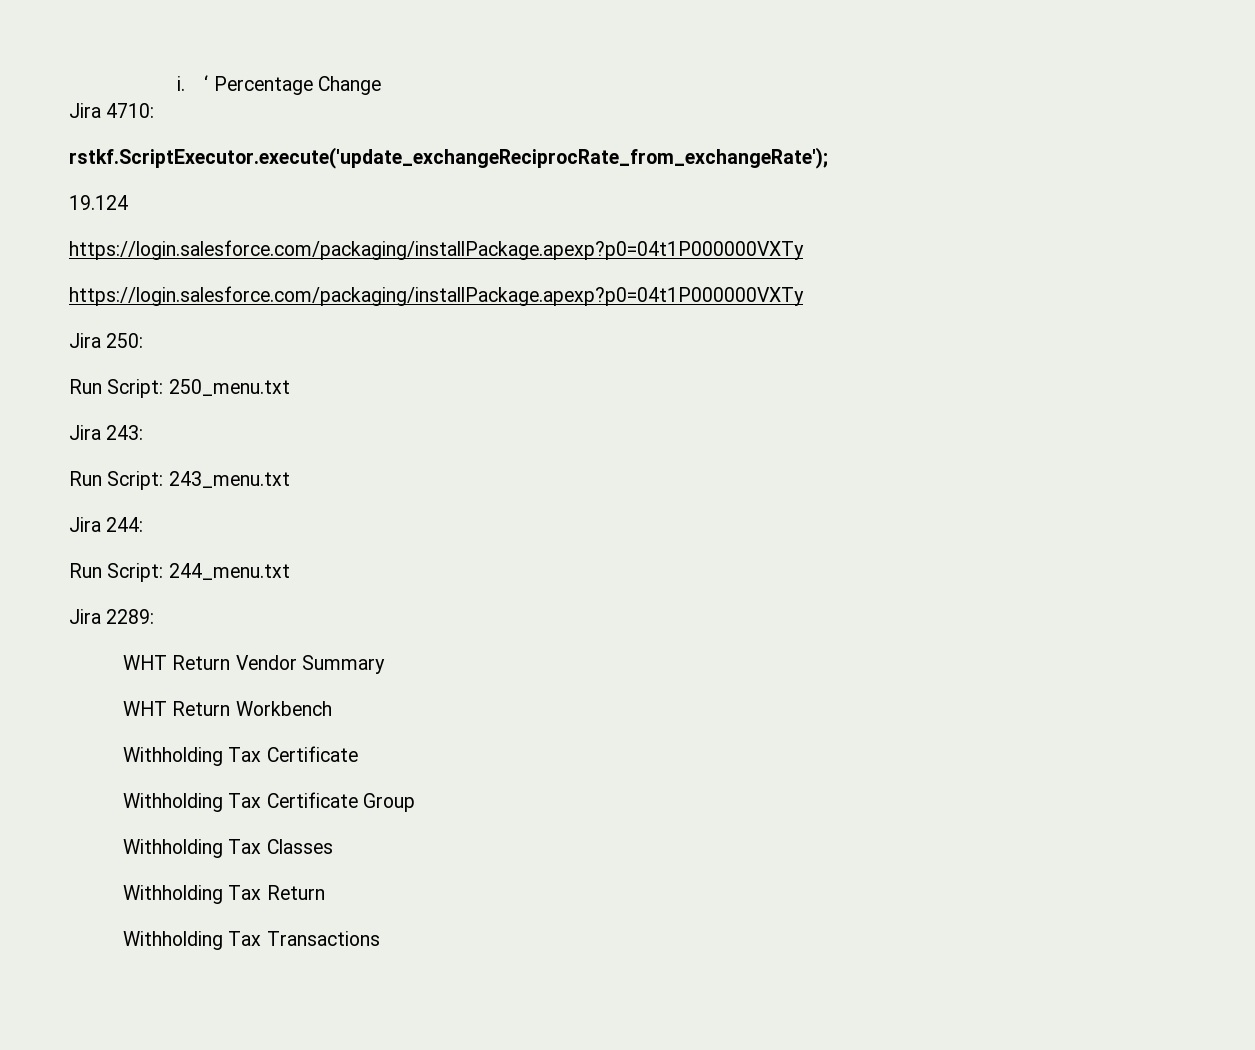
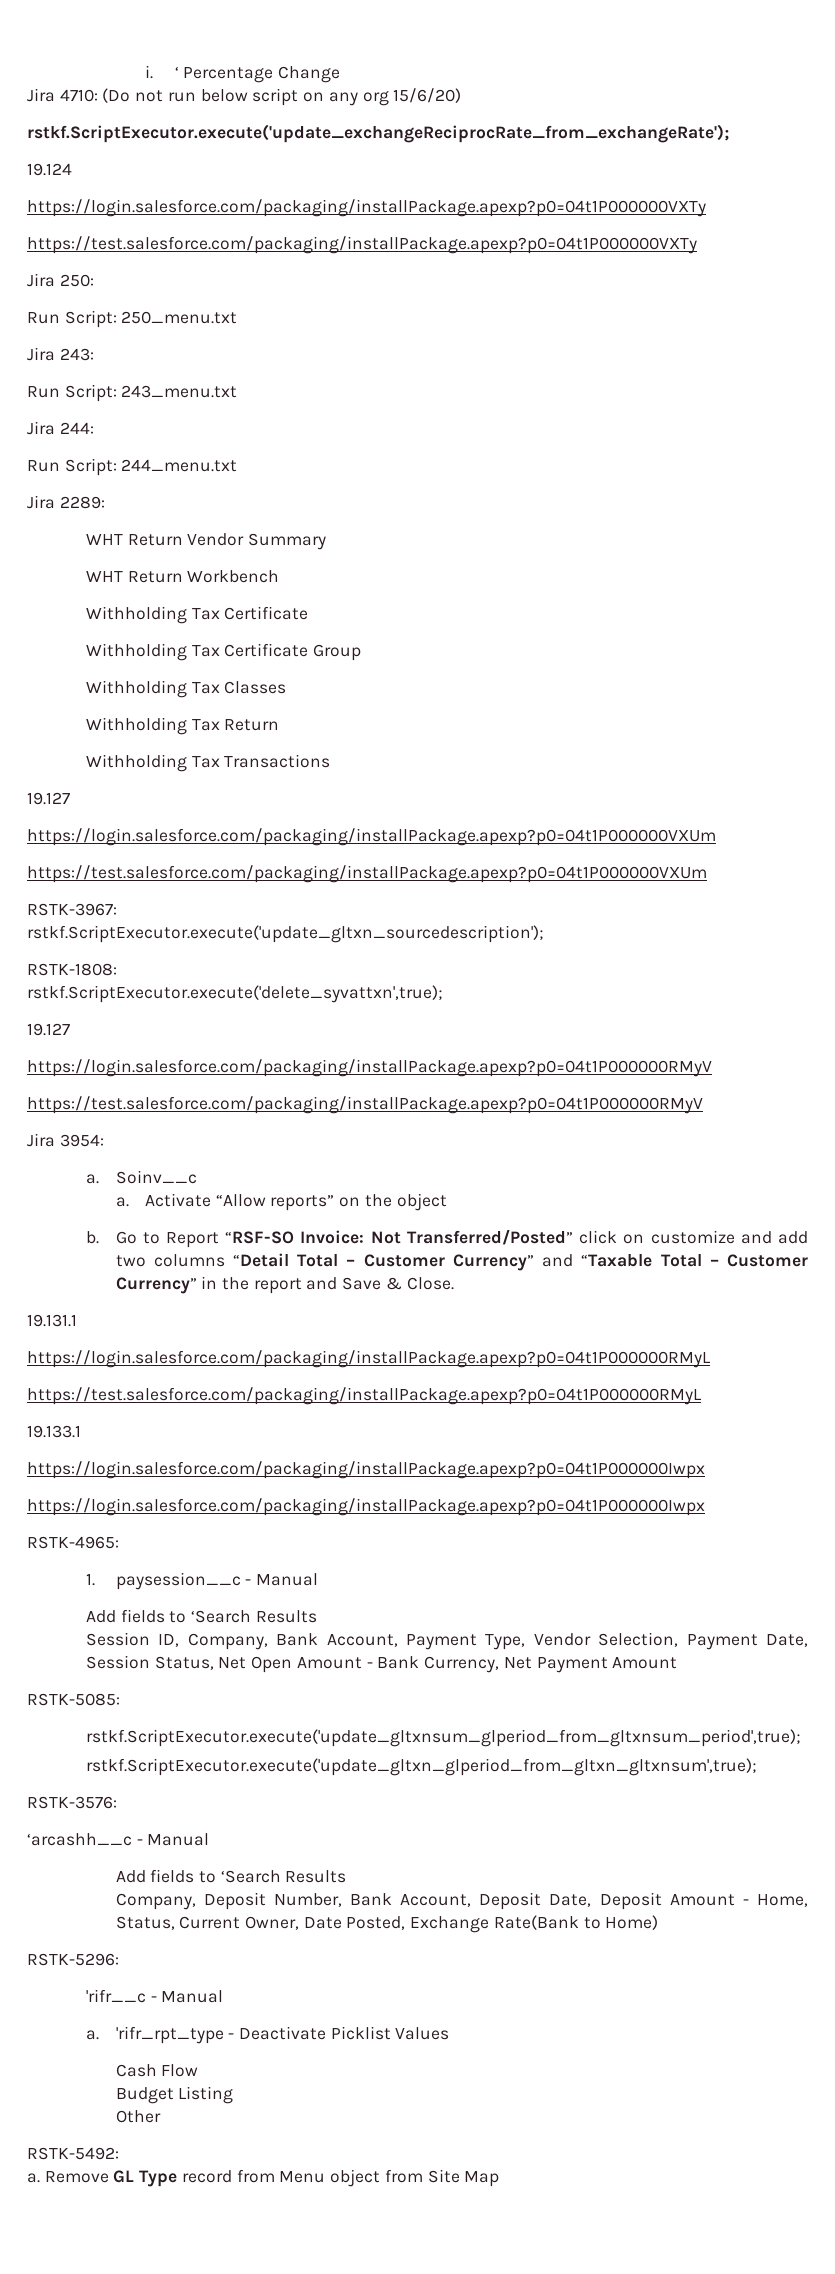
(155, 110) none -> [102,88,462,106] (Do not run below script on any org 15/6/20)
[69,286,804,306] https://login.salesforce.com/packaging/installPackage.apexp?p0=04t1P000000VXTy -> [27,236,697,254] https://test.salesforce.com/packaging/installPackage.apexp?p0=04t1P000000VXTy
(380, 938) none -> [27,792,70,805] [27,828,716,846] [27,865,707,883] [27,903,117,916] [27,925,544,943] [27,963,117,976] [27,985,443,1003] [27,1023,70,1036] [27,1059,712,1077] [27,1096,703,1114] [27,1133,104,1147] [86,1170,197,1184] [115,1193,447,1211] [86,1229,808,1248] [115,1253,808,1271] [115,1276,454,1294] [27,1314,77,1327] [27,1350,711,1368] [27,1387,702,1405] [27,1425,81,1438] [27,1461,705,1479] [27,1498,705,1516] [27,1536,119,1549] [86,1572,318,1590] [86,1609,317,1623] [86,1632,808,1650] [86,1655,678,1673] [27,1693,120,1706] [86,1729,802,1747] [86,1758,758,1776] [27,1796,117,1809] [27,1833,210,1846] [115,1869,347,1883] [115,1892,809,1910] [115,1915,659,1933] [27,1953,119,1966] [86,1989,224,2003] [86,2026,450,2044] [115,2064,199,2077] [115,2086,234,2104] [115,2110,161,2123] [27,2147,119,2160] [27,2169,500,2187] // 19.127 // https://login.salesforce.com/packaging/installPackage.apexp?p0=04t1P000000VXUm // https://test.salesforce.com/packaging/installPackage.apexp?p0=04t1P000000VXUm // RSTK-3967: // rstkf.ScriptExecutor.execute('update_gltxn_sourcedescription'); // RSTK-1808: // rstkf.ScriptExecutor.execute('delete_syvattxn',true); // 19.127 // https://login.salesforce.com/packaging/installPackage.apexp?p0=04t1P000000RMyV // https://test.salesforce.com/packaging/installPackage.apexp?p0=04t1P000000RMyV // Jira 3954: // a. Soinv__c // a. Activate “Allow reports” on the object // b. Go to Report “RSF-SO Invoice: Not Transferred/Posted” click on customize and add two columns “Detail Total – Customer Currency” and “Taxable Total – Customer Currency” in the report and Save & Close. // 19.131.1 // https://login.salesforce.com/packaging/installPackage.apexp?p0=04t1P000000RMyL // https://test.salesforce.com/packaging/installPackage.apexp?p0=04t1P000000RMyL // 19.133.1 // https://login.salesforce.com/packaging/installPackage.apexp?p0=04t1P000000Iwpx // https://login.salesforce.com/packaging/installPackage.apexp?p0=04t1P000000Iwpx // RSTK-4965: // 1. paysession__c - Manual // Add fields to ‘Search Results // Session ID, Company, Bank Account, Payment Type, Vendor Selection, Payment Date, Session Status, Net Open Amount - Bank Currency, Net Payment Amount // RSTK-5085: // rstkf.ScriptExecutor.execute('update_gltxnsum_glperiod_from_gltxnsum_period',true); // rstkf.ScriptExecutor.execute('update_gltxn_glperiod_from_gltxn_gltxnsum',true); // RSTK-3576: // ‘arcashh__c - Manual // Add fields to ‘Search Results // Company, Deposit Number, Bank Account, Deposit Date, Deposit Amount - Home, Status, Current Owner, Date Posted, Exchange Rate(Bank to Home) // RSTK-5296: // 'rifr__c - Manual // a. 'rifr_rpt_type - Deactivate Picklist Values // Cash Flow // Budget Listing // Other // RSTK-5492: // a. Remove GL Type record from Menu object from Site Map

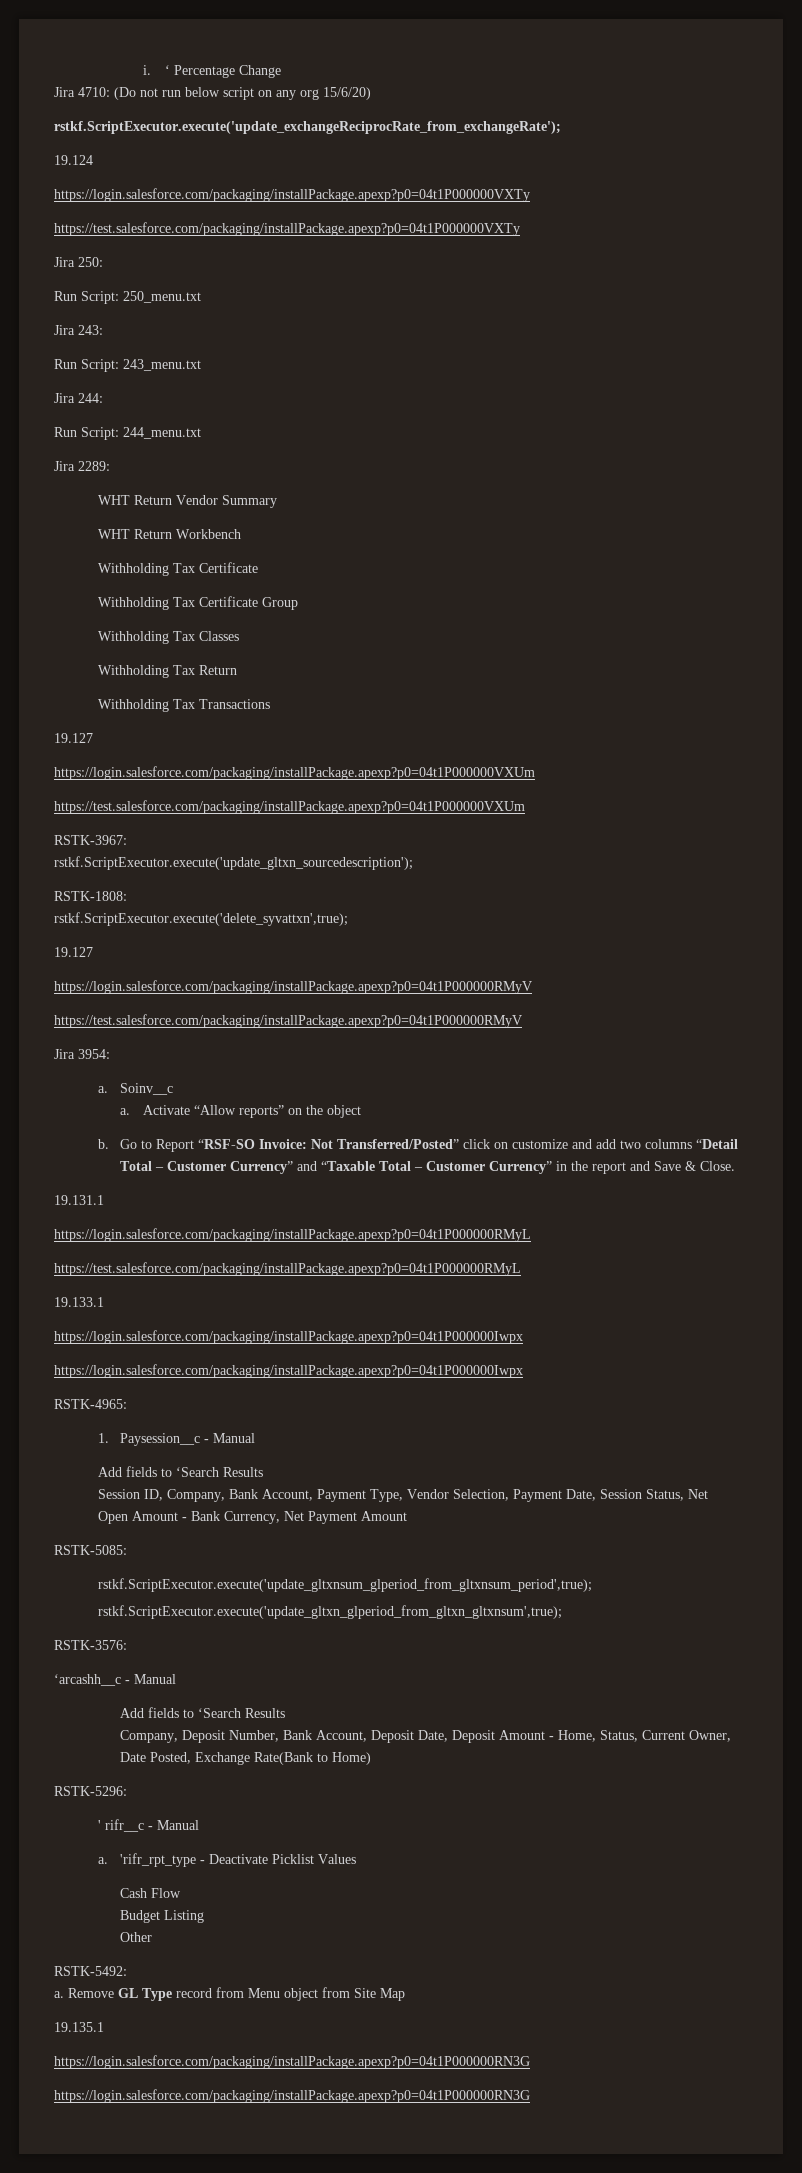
[115,1572,241,1590] paysession__c -> [120,1433,201,1446] Paysession__c
[86,1989,147,2003] 'rifr__c -> [98,1819,145,1832] ' rifr__c
(500, 2179) none -> [54,2022,104,2032] [54,2055,530,2069] [54,2089,530,2103] // 19.135.1 // https://login.salesforce.com/packaging/installPackage.apexp?p0=04t1P000000RN3G // https://login.salesforce.com/packaging/installPackage.apexp?p0=04t1P000000RN3G

